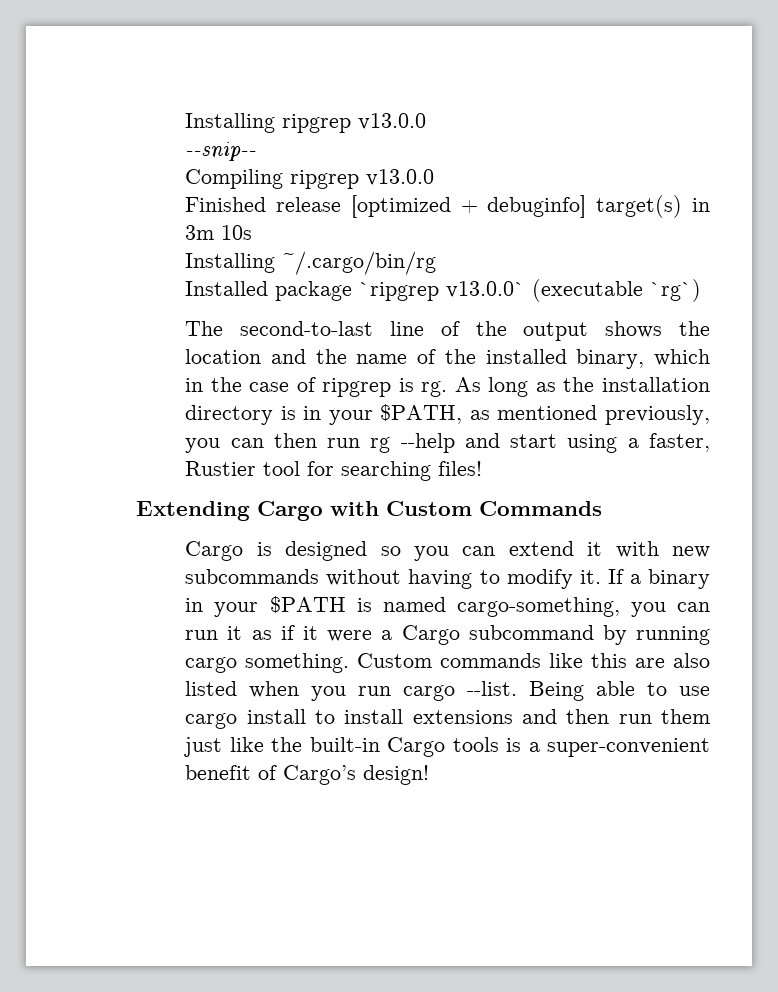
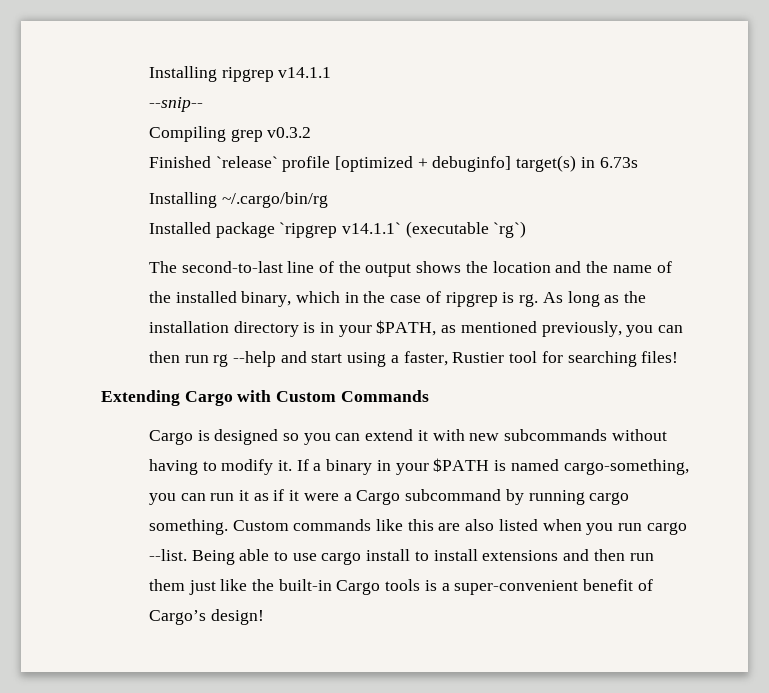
[358,113,427,130] v13.0.0 -> [278,67,332,78] v14.1.1
[290,169,435,189] ripgrep v13.0.0 -> [230,127,312,142] grep v0.3.2
[276,197,342,212] release -> [215,156,331,172] `release` profile
[185,225,253,240] 3m 10s -> [599,157,638,168] 6.73s
[446,281,526,298] v13.0.0` -> [341,222,401,234] v14.1.1`

